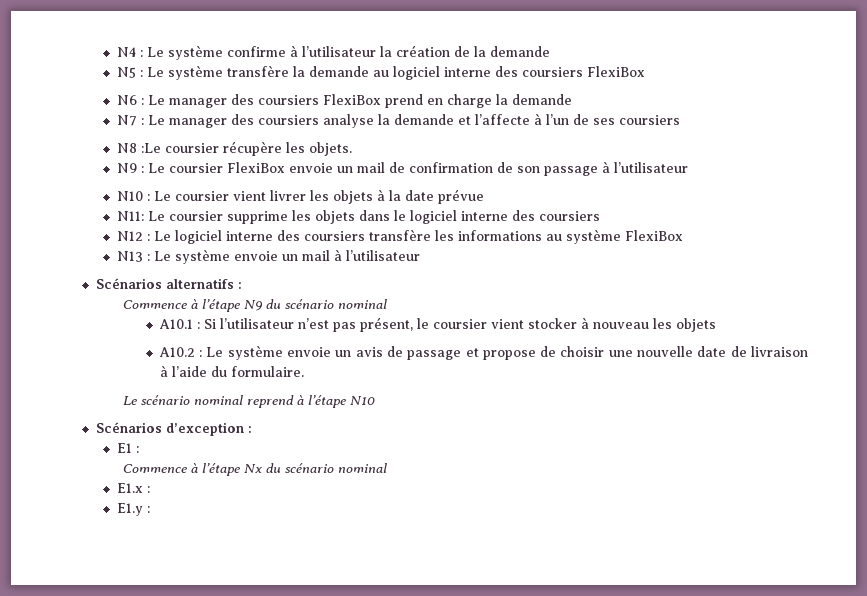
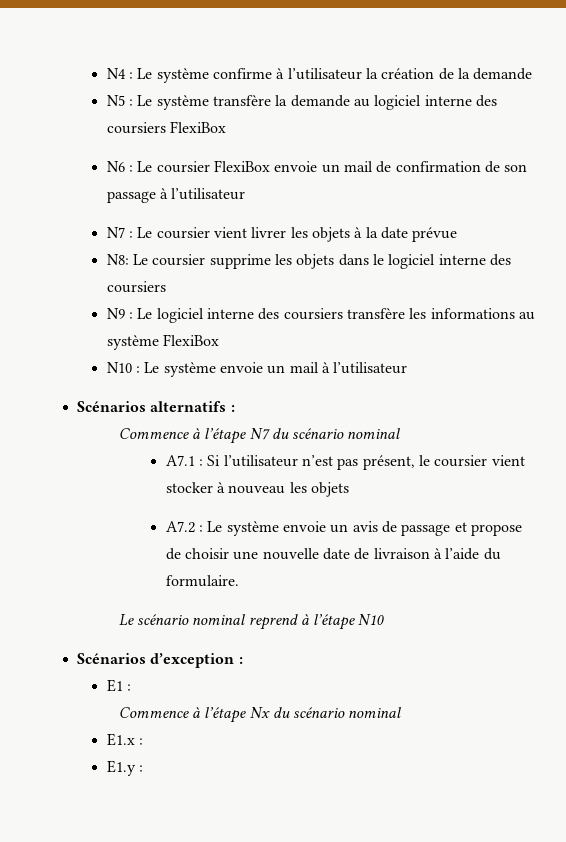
[169,94,573,108] [117,113,681,128] [117,141,353,156] [117,163,166,173] manager des coursiers FlexiBox prend en charge la demande // N7 : Le manager des coursiers analyse la demande et l’affecte à l’un de ses coursiers // N8 :Le coursier récupère les objets. // N9 : Le -> (153, 166) none
[117,191,144,201] N10 -> [106,227,125,238] N7
[117,211,145,221] N11: -> [106,254,129,265] N8:
[117,231,144,241] N12 -> [106,308,125,319] N9
[117,251,144,262] N13 -> [106,362,132,373] N10
[244,299,388,311] [158,319,193,329] N9 du scénario nominal // A10.1 -> [249,428,401,440] [165,455,195,466] N7 du scénario nominal // A7.1
[158,347,195,357] A10.2 -> [165,521,195,533] A7.2

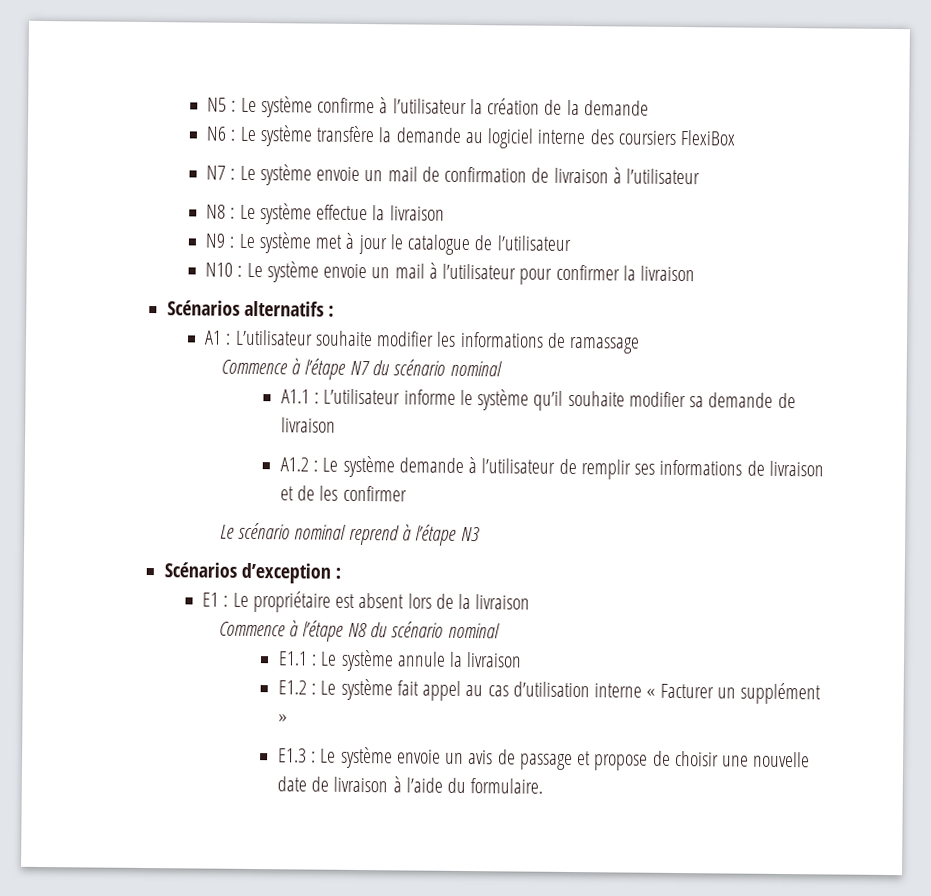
[106,68,126,79] N4 -> [207,97,228,112] N5
[106,95,125,106] N5 -> [206,126,228,141] N6
[106,160,270,173] N6 : Le coursier FlexiBox -> [206,164,312,186] N7 : Le système
[504,164,528,172] [106,188,246,203] [106,227,458,242] [106,254,511,269] [106,281,166,293] [106,308,535,323] [106,334,219,350] son passage à l’utilisateur // N7 : Le coursier vient livrer les objets à la date prévue // N8: Le coursier supprime les objets dans le logiciel interne des coursiers // N9 : Le logiciel interne des coursiers transfère les informations au système FlexiBox -> [553,167,701,185] [206,203,445,225] [205,232,572,256] livraison à l’utilisateur // N8 : Le système effectue la livraison // N9 : Le système met à jour le catalogue de l’utilisateur
(408, 368) none -> [519,264,696,285] pour confirmer la livraison
(235, 408) none -> [204,329,641,354] // A1 : L’utilisateur souhaite modifier les informations de ramassage
[165,455,525,470] [165,482,349,497] [165,521,195,533] A7.1 : Si l’utilisateur n’est pas présent, le coursier vient stocker à nouveau les objets // A7.2 -> [280,388,796,411] [280,417,336,433] [279,455,824,480] [279,485,407,502] [219,522,480,546] [163,562,342,584] [202,591,531,613] [218,620,500,642] [277,649,523,672] [277,678,822,705] [277,714,287,724] [277,748,307,763] A1.1 : L’utilisateur informe le système qu’il souhaite modifier sa demande de livraison // A1.2 : Le système demande à l’utilisateur de remplir ses informations de livraison et de les confirmer // Le scénario nominal reprend à l’étape N3 // Scénarios d’exception : // E1 : Le propriétaire est absent lors de la livraison // Commence à l’étape N8 du scénario nominal // E1.1 : Le système annule la livraison // E1.2 : Le système fait appel au cas d’utilisation interne « Facturer un supplément » // E1.3
[118,614,385,630] [77,653,243,668] [106,679,131,692] [118,707,402,723] [106,733,143,746] [106,760,143,776] // Le scénario nominal reprend à l’étape N10 // Scénarios d’exception : // E1 : // Commence à l’étape Nx du scénario nominal // E1.x : // E1.y : -> (544, 786) none

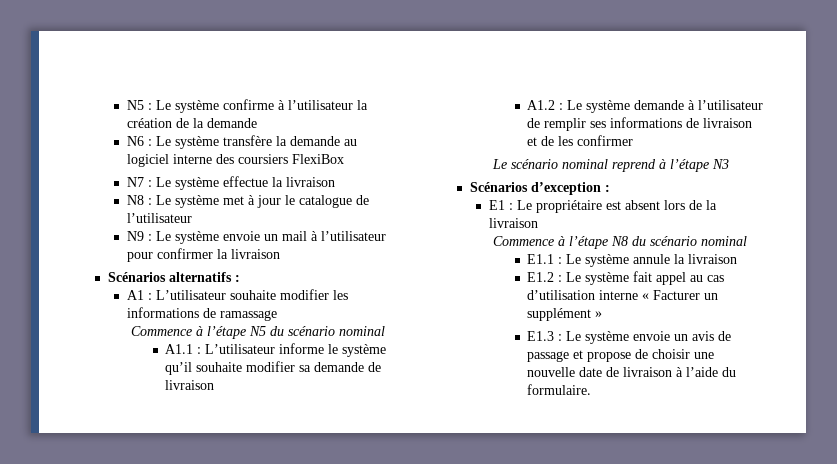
[316,166,701,185] [206,203,312,225] envoie un mail de confirmation de livraison à l’utilisateur // N8 : Le système -> (219, 183) none
[205,233,227,248] N9 -> [126,195,144,205] N8
[205,262,234,277] N10 -> [126,231,144,241] N9
[349,360,370,376] N7 -> [248,326,266,336] N5

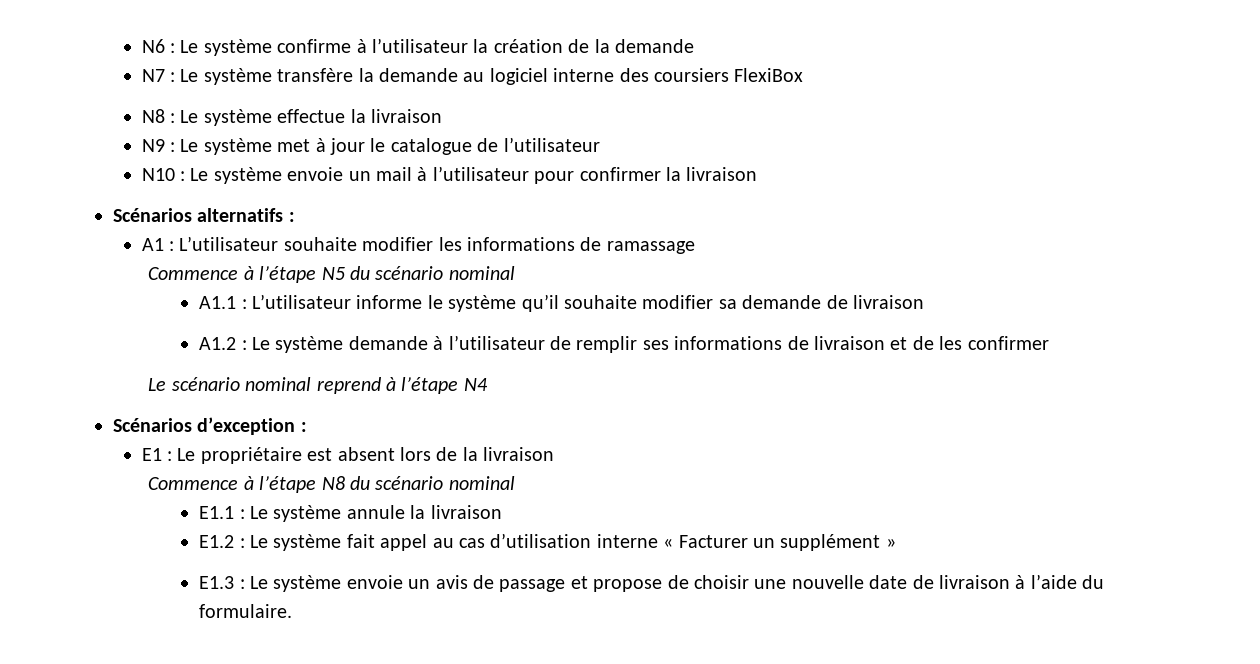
[126,100,144,110] N5 -> [141,39,165,53] N6
[126,136,144,146] N6 -> [141,69,165,82] N7
[126,177,144,187] N7 -> [141,109,165,123] N8
[126,195,144,205] N8 -> [141,139,165,152] N9
[126,231,144,241] N9 -> [141,168,175,181] N10
[711,159,729,169] N3 -> [463,378,488,391] N4

